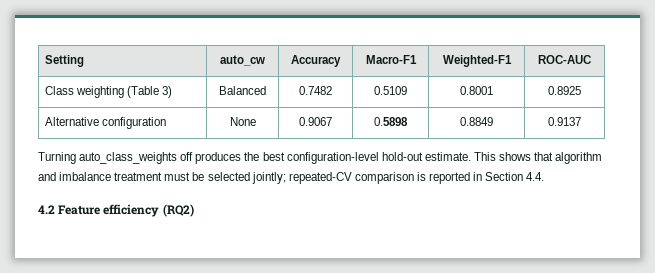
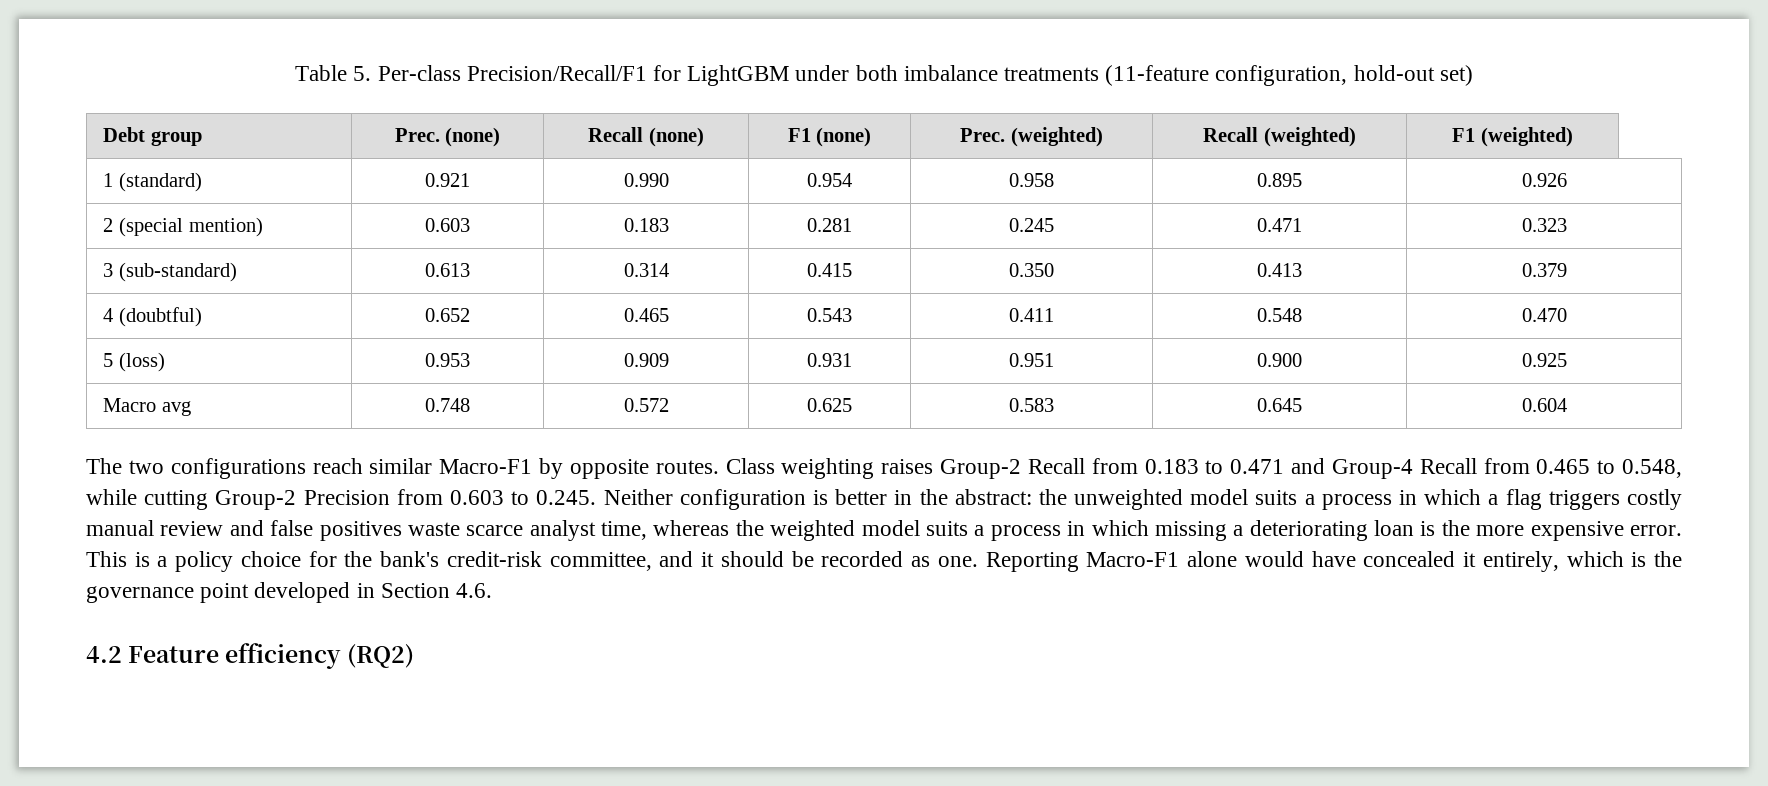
[45,55,85,67] [220,55,265,66] [291,55,341,67] [365,55,417,64] [442,55,512,67] [538,55,591,64] [45,86,173,98] [219,86,266,95] [299,86,332,95] [374,86,407,95] [460,86,493,95] [548,86,581,95] [45,117,167,129] [229,117,256,126] [299,117,332,126] [374,117,408,126] [460,117,493,126] [548,117,581,126] [38,152,603,164] [38,172,471,184] Setting | auto_cw | Accuracy | Macro-F1 | Weighted-F1 | ROC-AUC // Class weighting (Table 3) | Balanced | 0.7482 | 0.5109 | 0.8001 | 0.8925 // Alternative configuration | None | 0.9067 | 0.5898 | 0.8849 | 0.9137 // Turning auto_class_weights off produces the best configuration-level hold-out estimate. This shows that algorithm and imbalance treatment must be selected jointly; repeated-CV comparison is reported -> [295,65,1473,86] [103,127,202,146] [394,127,501,147] [588,127,704,147] [787,127,872,147] [960,127,1103,147] [1203,127,1356,147] [1452,127,1573,147] [103,172,202,192] [425,173,470,187] [623,173,669,187] [807,173,852,187] [1009,173,1054,187] [1257,173,1302,187] [1521,173,1567,187] [103,217,263,237] [425,218,470,232] [623,218,669,232] [807,218,852,232] [1009,218,1054,232] [1257,218,1302,232] [1521,218,1567,232] [103,262,237,282] [425,263,470,277] [623,263,669,277] [807,263,852,277] [1009,263,1054,277] [1257,263,1302,277] [1521,263,1567,277] [103,307,202,327] [425,308,470,322] [623,308,669,322] [807,308,852,322] [1009,308,1054,322] [1257,308,1302,322] [1521,308,1567,322] [103,352,165,372] [425,353,470,367] [623,353,669,367] [807,353,852,367] [1009,353,1054,367] [1257,353,1302,367] [1521,353,1567,367] [103,398,191,416] [425,398,470,412] [623,398,669,412] [807,398,852,412] [1009,398,1054,412] [1257,398,1302,412] [1521,398,1567,412] [86,458,1682,479] [86,489,1682,510] [86,520,1683,541] [86,551,1682,572] [86,582,351,603] Table 5. Per-class Precision/Recall/F1 for LightGBM under both imbalance treatments (11-feature configuration, hold-out set) // Debt group | Prec. (none) | Recall (none) | F1 (none) | Prec. (weighted) | Recall (weighted) | F1 (weighted) // 1 (standard) | 0.921 | 0.990 | 0.954 | 0.958 | 0.895 | 0.926 // 2 (special mention) | 0.603 | 0.183 | 0.281 | 0.245 | 0.471 | 0.323 // 3 (sub-standard) | 0.613 | 0.314 | 0.415 | 0.350 | 0.413 | 0.379 // 4 (doubtful) | 0.652 | 0.465 | 0.543 | 0.411 | 0.548 | 0.470 // 5 (loss) | 0.953 | 0.909 | 0.931 | 0.951 | 0.900 | 0.925 // Macro avg | 0.748 | 0.572 | 0.625 | 0.583 | 0.645 | 0.604 // The two configurations reach similar Macro-F1 by opposite routes. Class weighting raises Group-2 Recall from 0.183 to 0.471 and Group-4 Recall from 0.465 to 0.548, while cutting Group-2 Precision from 0.603 to 0.245. Neither configuration is better in the abstract: the unweighted model suits a process in which a flag triggers costly manual review and false positives waste scarce analyst time, whereas the weighted model suits a process in which missing a deteriorating loan is the more expensive error. This is a policy choice for the bank's credit-risk committee, and it should be recorded as one. Reporting Macro-F1 alone would have concealed it entirely, which is the governance point developed
[526,172,545,181] 4.4. -> [456,583,493,598] 4.6.

